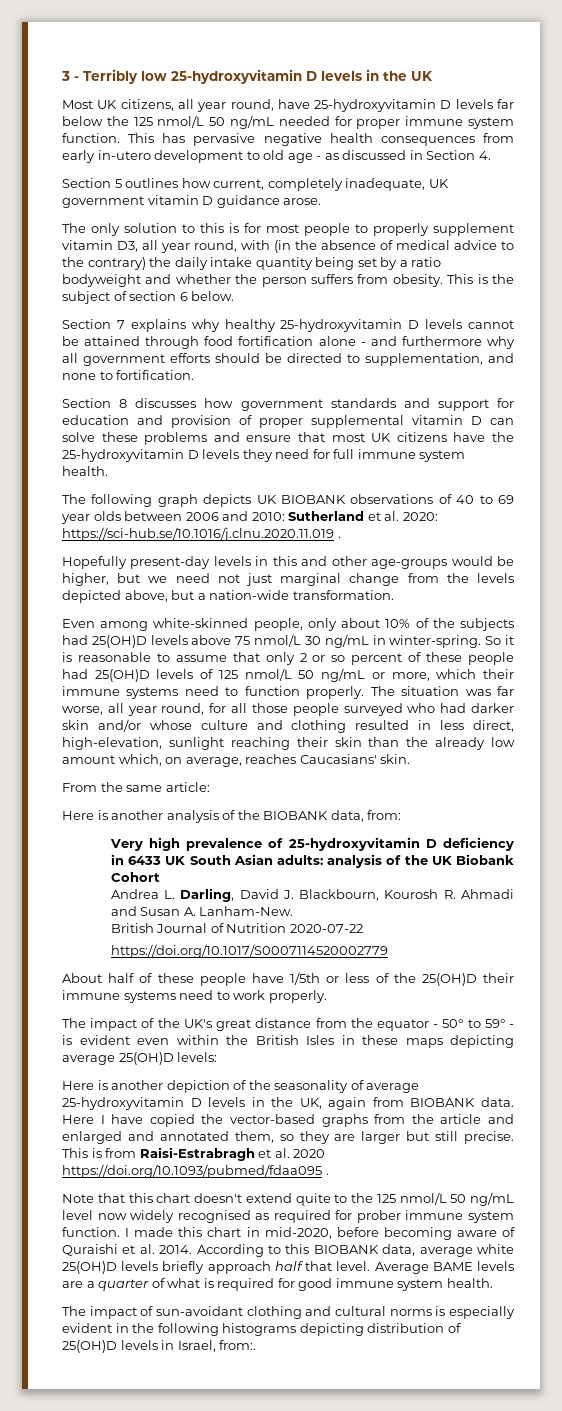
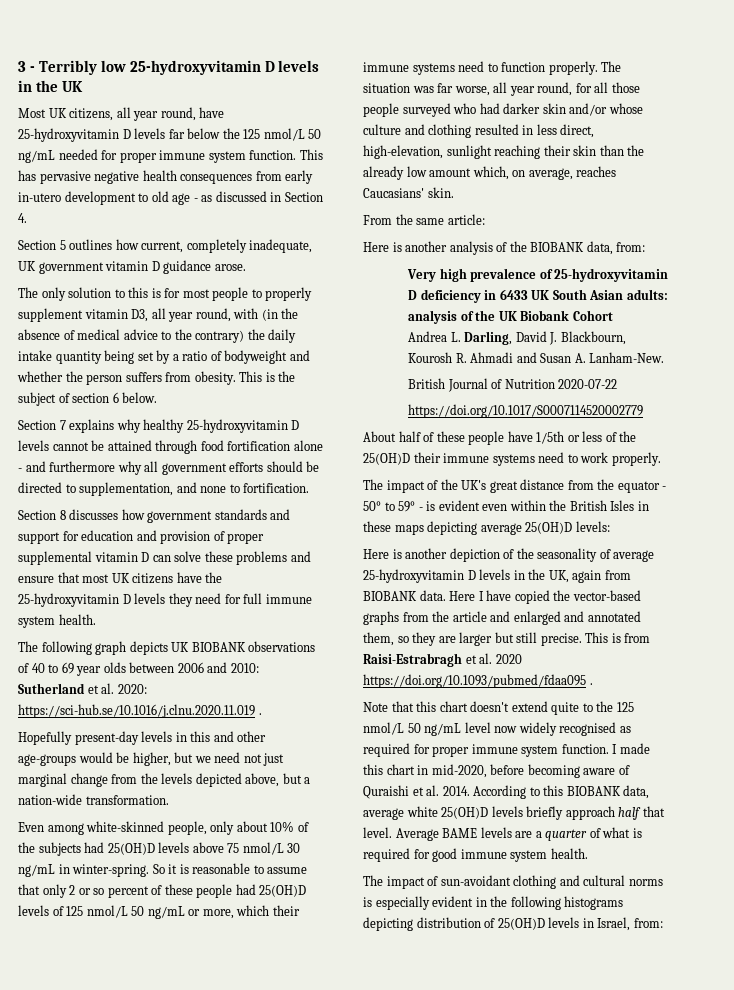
(442, 262) none -> [210,351,222,361] of
[356,1210,401,1223] prober -> [432,746,470,757] proper
[219,1340,257,1350] from:. -> [633,918,663,928] from:

